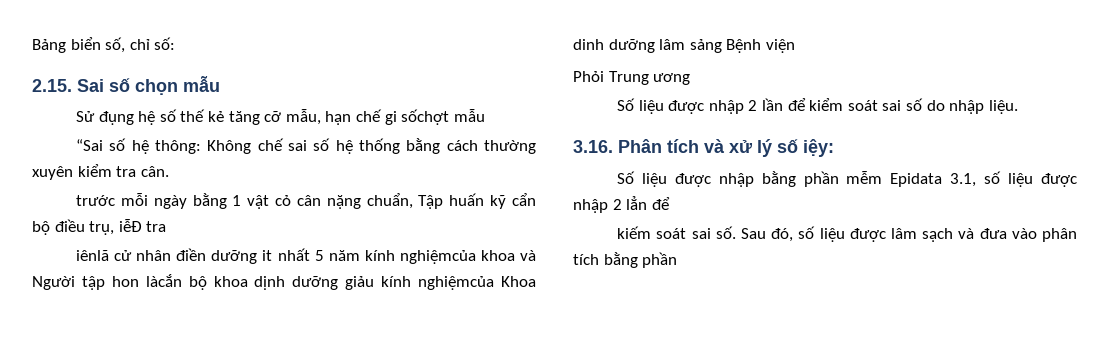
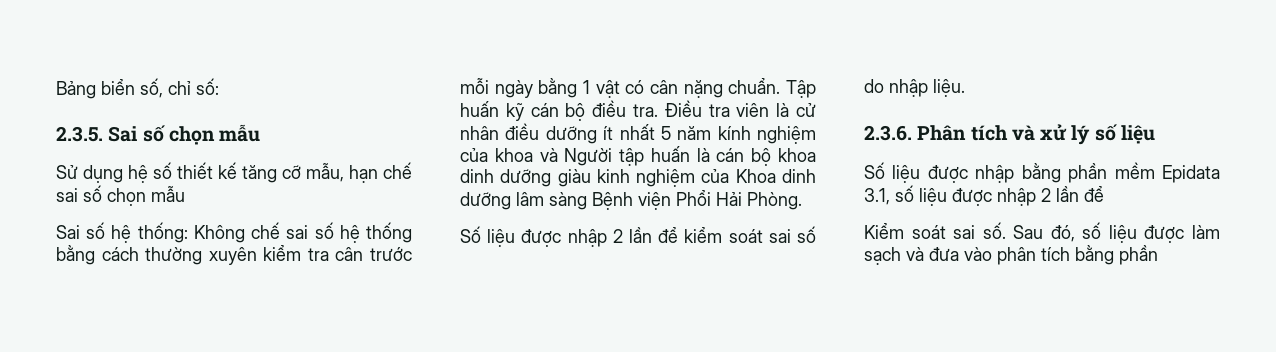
[32,79,72,92] 2.15. -> [56,126,103,142] 2.3.5.
[98,111,134,125] đụng -> [83,165,123,183] dụng
[180,109,225,122] thế kẻ -> [177,162,237,179] thiết kế
[384,109,485,125] [76,138,202,154] gi sốchợt mẫu // “Sai số hệ thông: -> [56,185,185,206] [56,222,188,243] sai số chọn mẫu // Sai số hệ thống:
[140,166,169,177] cân. // -> [335,247,364,261] cân
[275,195,292,206] cỏ -> [625,80,645,94] có
[366,193,413,209] chuẩn, -> [728,78,781,94] chuẩn.
[512,193,537,206] cẩn -> [530,103,559,117] cán
[89,219,167,235] [76,248,273,264] trụ, iễĐ tra // iênlã cử nhân điền dưỡng it -> [633,100,816,117] [460,123,614,144] tra. Điều tra viên là cử nhân điều dưỡng ít
[399,250,476,264] nghiệmcủa -> [757,126,816,144] [460,148,488,162] nghiệm của
[111,274,495,290] hon làcắn bộ khoa dịnh dưỡng giảu kính nghiệmcủa -> [650,146,816,166] [460,169,730,187] huấn là cán bộ khoa dinh dưỡng giàu kinh nghiệm của
[689,39,722,53] sảng -> [549,192,587,210] sàng
[573,71,691,85] // Phỏi Trung ương -> [676,190,802,210] Phổi Hải Phòng.
[573,140,613,153] 3.16. -> [864,125,912,141] 2.3.6.
[803,139,834,157] iệy: -> [1120,125,1155,144] liệu
[846,171,883,184] mễm -> [1114,162,1155,179] mềm
[626,196,648,210] lẳn -> [1056,186,1079,202] lần
[617,226,652,239] kiếm -> [864,223,904,239] Kiểm
[890,228,917,239] lâm -> [1192,225,1220,239] làm

